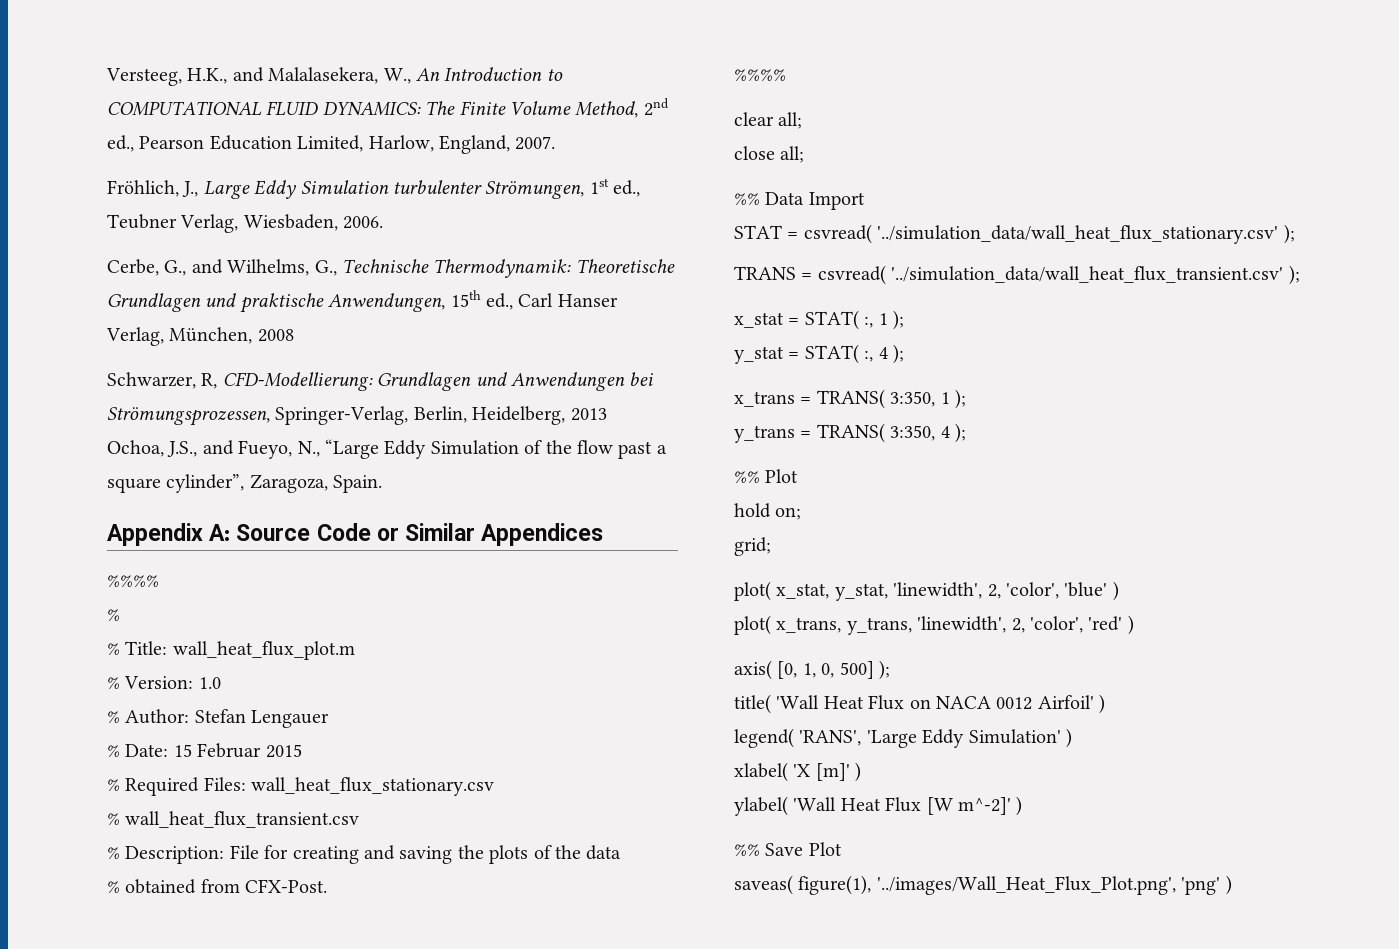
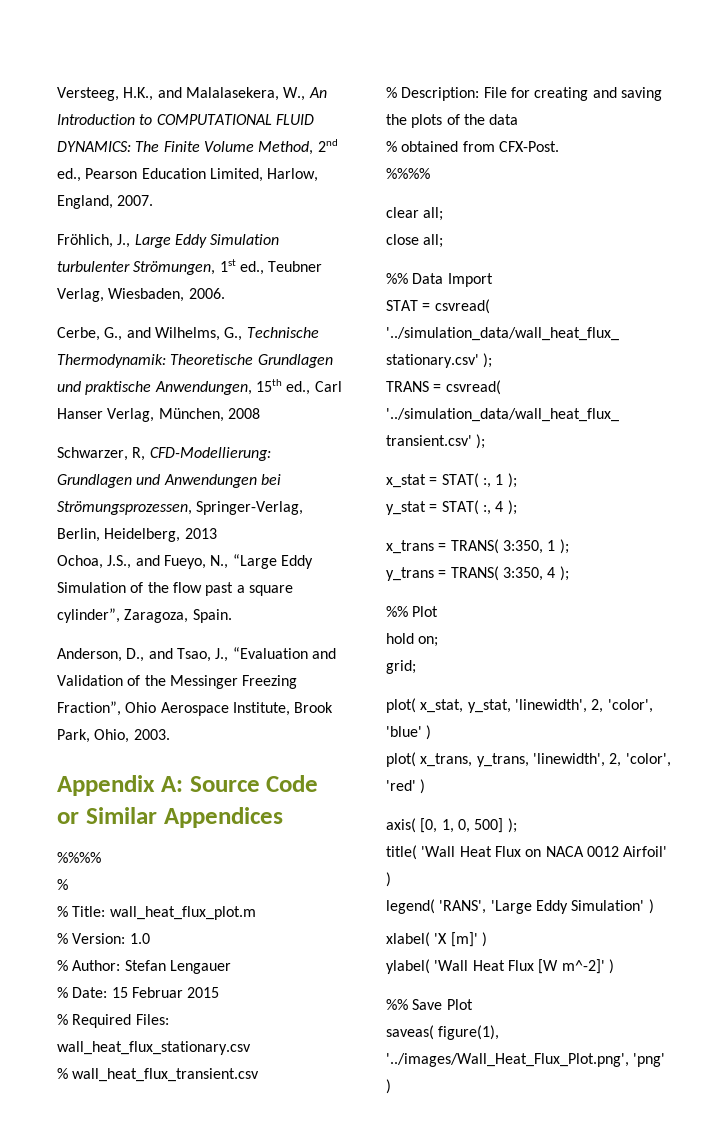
(383, 484) none -> [57,647,336,662] [57,675,298,689] [57,701,334,716] [57,729,170,743] // Anderson, D., and Tsao, J., “Evaluation and Validation of the Messinger Freezing Fraction”, Ohio Aerospace Institute, Brook Park, Ohio, 2003.

